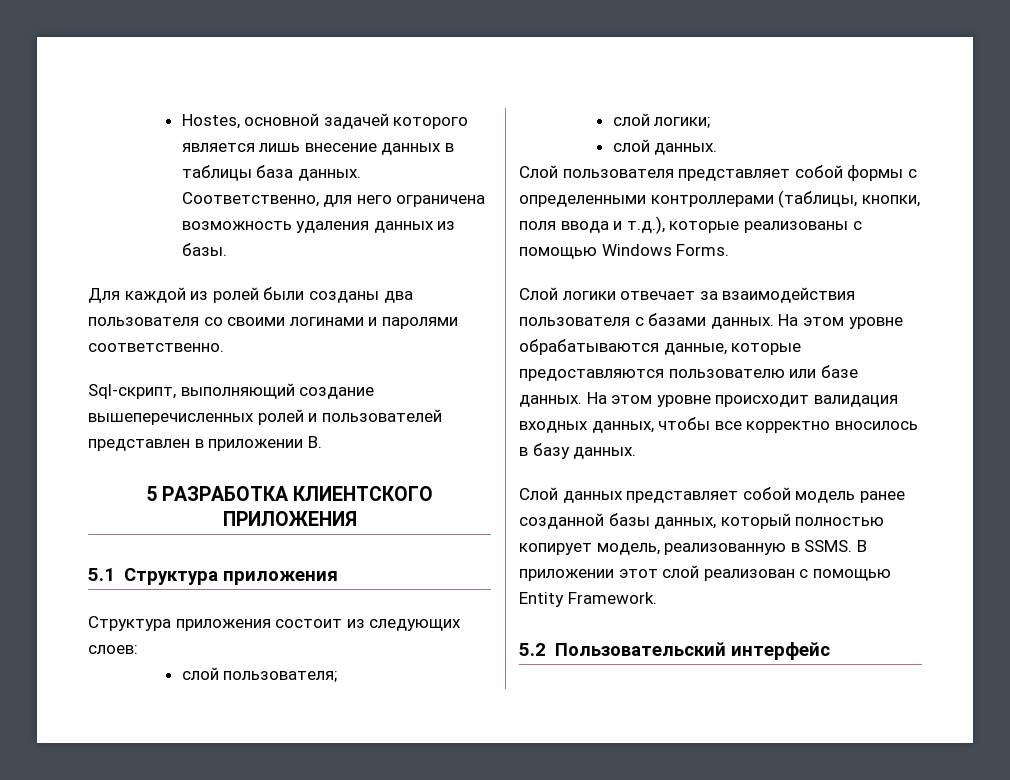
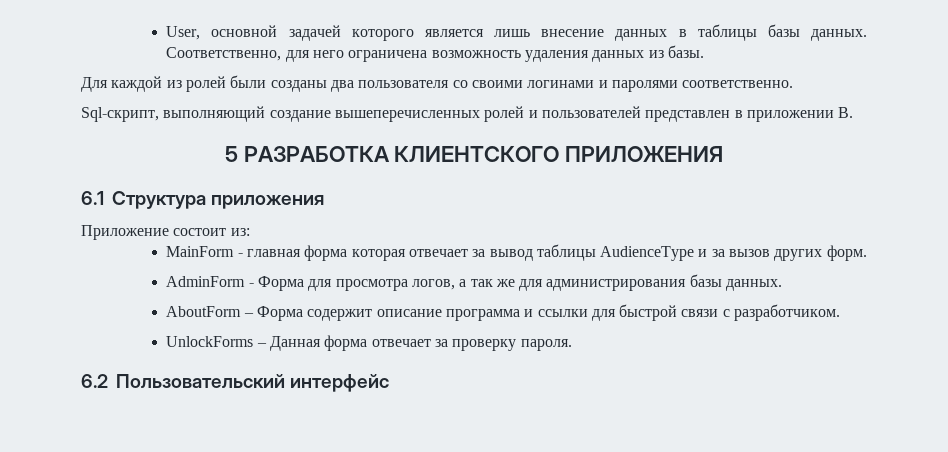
[181,114,240,129] Hostes, -> [166,26,201,40] User,
[256,165,294,178] база -> [767,24,800,37] базы
[88,568,115,581] 5.1 -> [81,191,104,205] 6.1
[88,616,462,631] [88,645,138,654] [181,667,338,682] [612,113,711,128] [612,139,718,155] [519,165,917,181] [519,190,920,208] [519,216,862,234] [519,244,730,259] [519,287,856,303] [519,313,903,329] [519,339,802,355] [519,365,858,381] [519,392,898,407] [519,417,918,433] [519,443,637,459] [519,487,905,503] [519,513,885,529] [519,540,867,555] [519,565,891,581] [519,592,657,607] [519,643,546,656] Структура приложения состоит из следующих слоев: // слой пользователя; // слой логики; // слой данных. // Слой пользователя представляет собой формы с определенными контроллерами (таблицы, кнопки, поля ввода и т.д.), которые реализованы с помощью Windows Forms. // Слой логики отвечает за взаимодействия пользователя с базами данных. На этом уровне обрабатываются данные, которые предоставляются пользователю или базе данных. На этом уровне происходит валидация входных данных, чтобы все корректно вносилось в базу данных. // Слой данных представляет собой модель ранее созданной базы данных, который полностью копирует модель, реализованную в SSMS. В приложении этот слой реализован с помощью Entity Framework. // 5.2 -> [81,225,250,240] [166,244,867,261] [166,274,783,291] [166,304,841,321] [166,335,572,351] [81,374,108,388] Приложение состоит из: // MainForm - главная форма которая отвечает за вывод таблицы AudienceType и за вызов других форм. // AdminForm - Форма для просмотра логов, а так же для администрирования базы данных. // AboutForm – Форма содержит описание программа и ссылки для быстрой связи с разработчиком. // UnlockForms – Данная форма отвечает за проверку пароля. // 6.2

